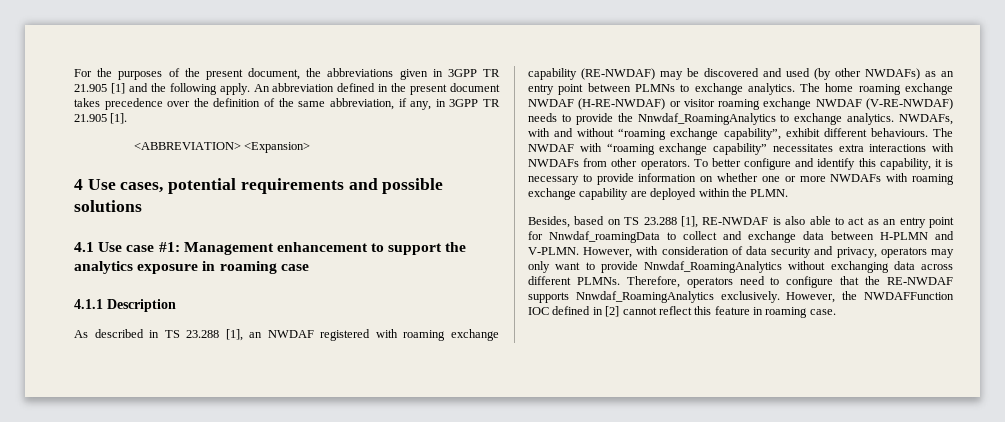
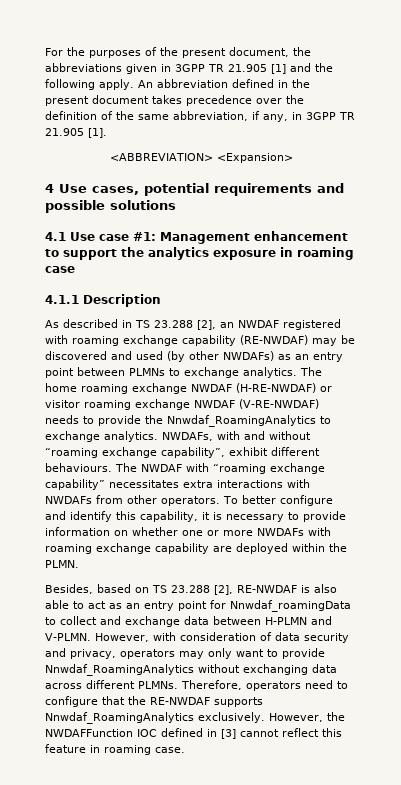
[225,329,243,341] [1], -> [197,320,216,330] [2],
[681,216,698,228] [1], -> [214,585,233,595] [2],
[605,306,620,317] [2] -> [221,729,236,739] [3]

